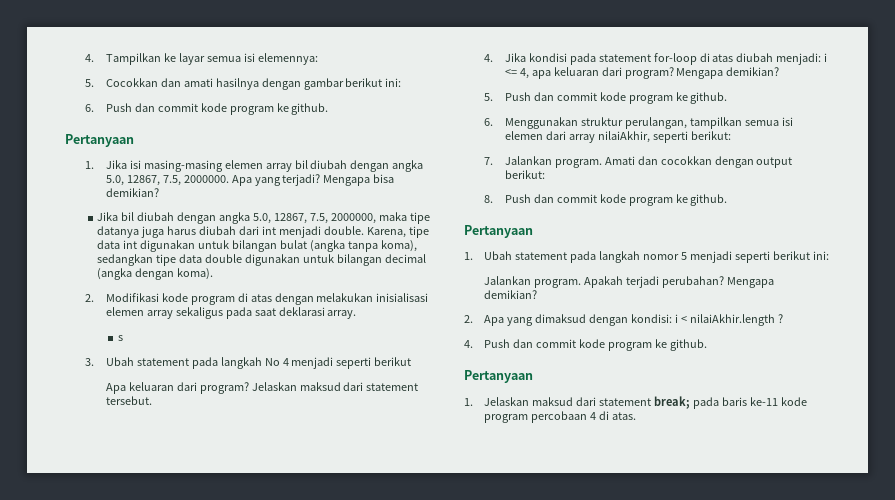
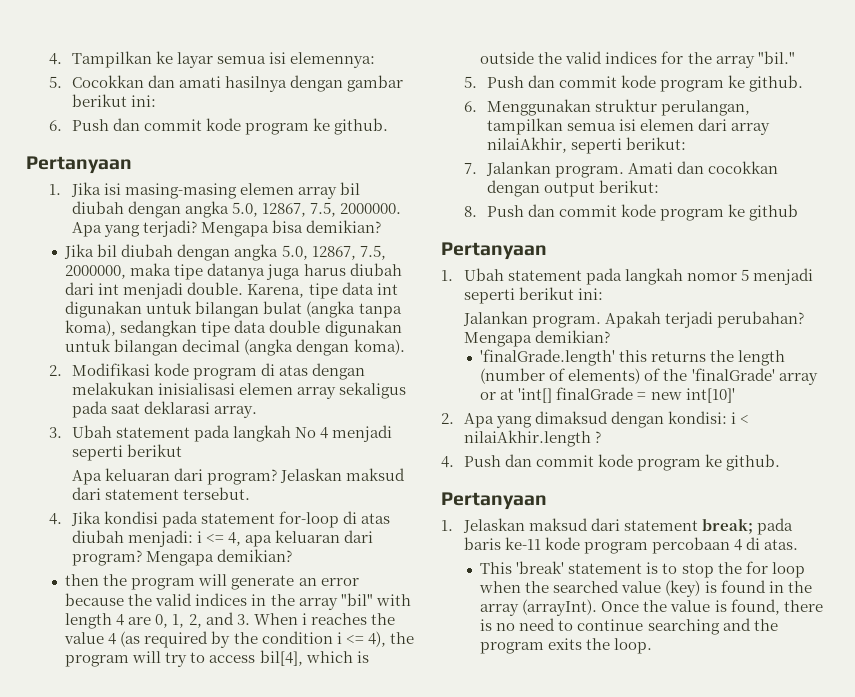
[117,335,123,341] // s -> (257, 412) none
(780, 71) none -> [65,574,359,590] [65,593,411,610] [65,612,395,629] [64,631,414,648] [65,650,369,667] [480,51,795,68] // then the program will generate an error because the valid indices in the array "bil" with length 4 are 0, 1, 2, and 3. When i reaches the value 4 (as required by the condition i <= 4), the program will try to access bil[4], which is outside the valid indices for the array "bil."
[690,194,728,206] github. -> [748,204,798,221] github
(538, 294) none -> [480,349,786,366] [480,368,818,385] [480,387,735,403] // 'finalGrade.length' this returns the length (number of elements) of the 'finalGrade' array or at 'int[] finalGrade = new int[10]'
(637, 416) none -> [480,561,805,578] [479,580,812,597] [480,599,823,616] [480,618,778,635] [480,638,653,654] // This 'break' statement is to stop the for loop when the searched value (key) is found in the array (arrayInt). Once the value is found, there is no need to continue searching and the program exits the loop.

